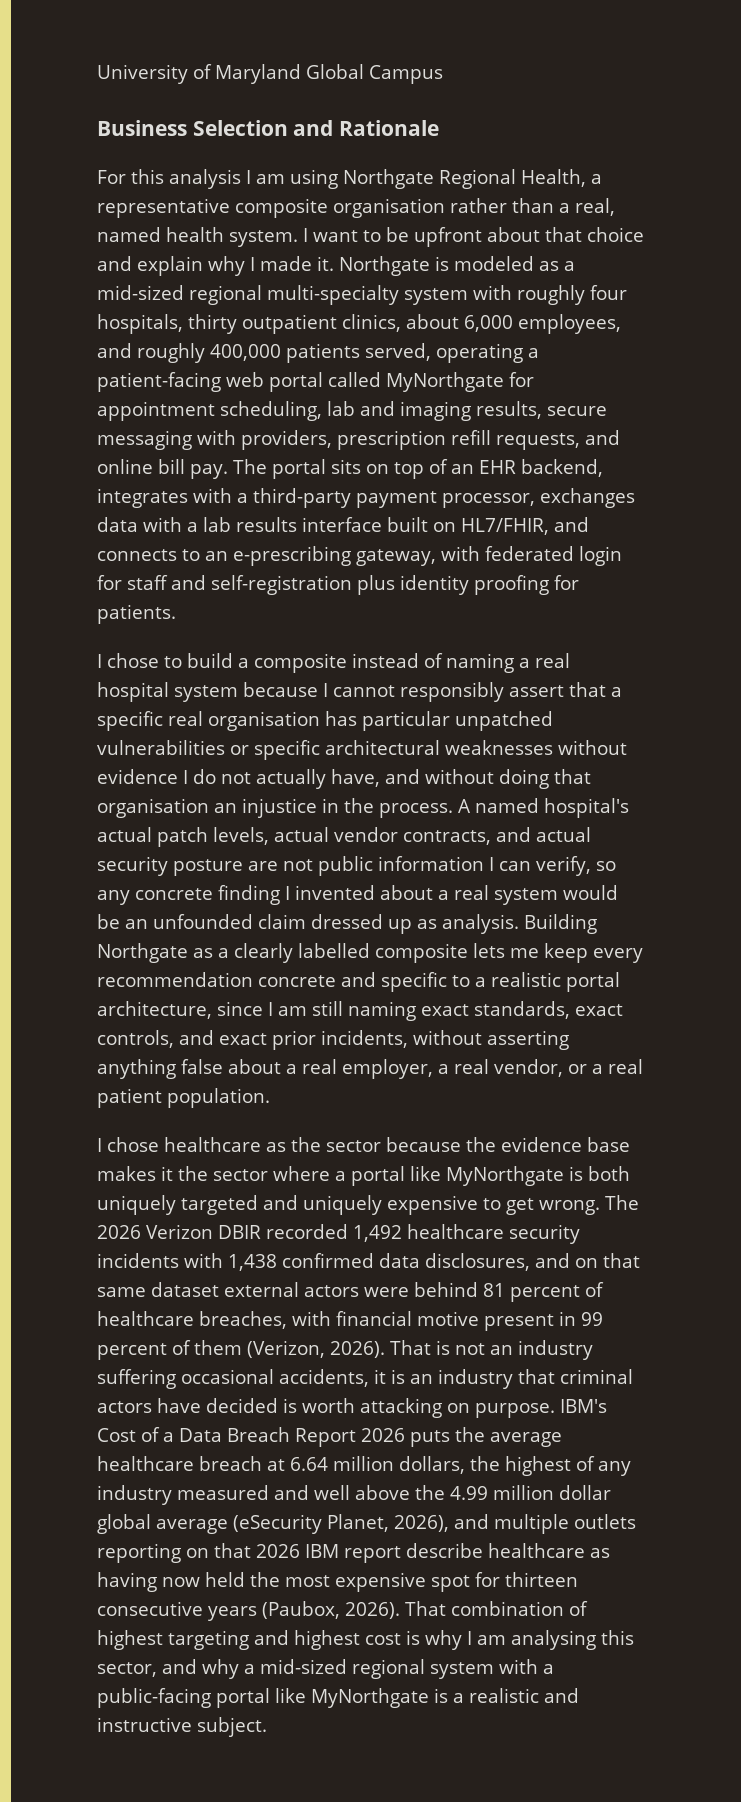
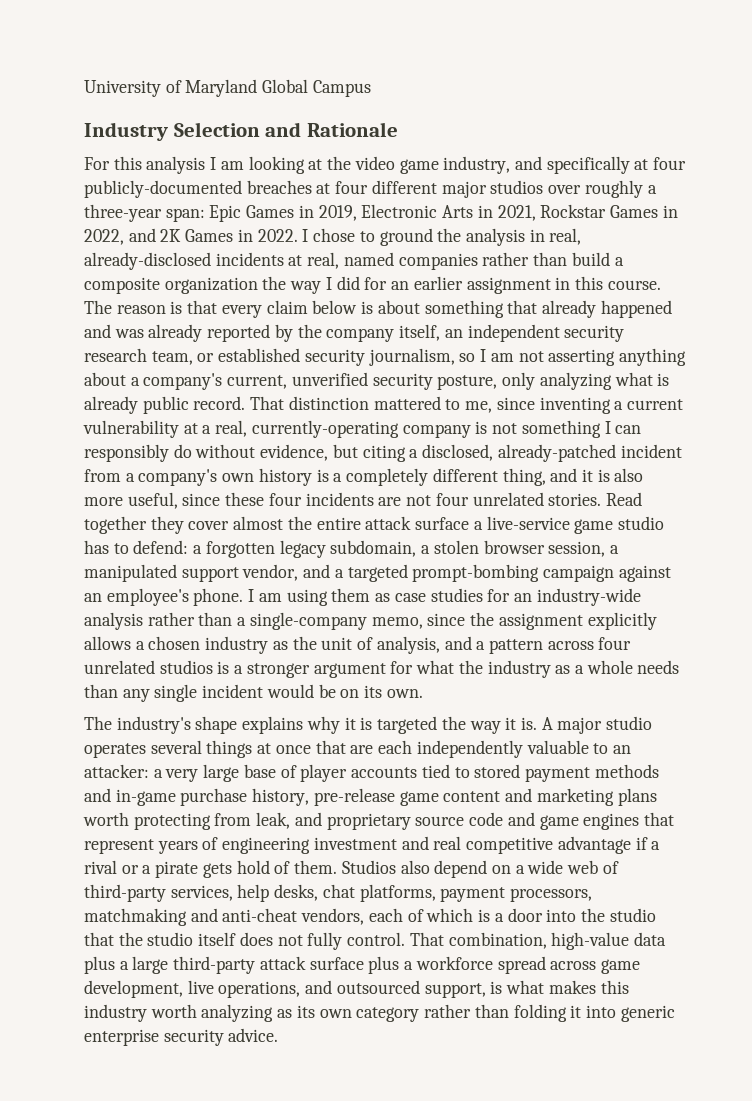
[97,120,187,136] Business -> [84,122,168,141] Industry
[290,169,602,189] [97,198,615,218] [97,227,644,247] [97,256,575,276] [97,285,627,305] [97,314,621,334] [97,343,539,363] [97,372,534,392] [97,401,607,421] [97,430,620,450] [97,459,603,479] [97,488,635,508] [97,517,589,535] [97,546,622,566] [97,575,579,595] [97,604,176,624] [97,653,570,673] [97,682,622,702] [97,711,553,731] [97,740,627,760] [97,769,591,789] [97,798,629,818] [97,827,591,847] [97,856,616,876] [97,885,618,905] [97,914,597,934] [97,943,643,963] [97,972,620,992] [97,1001,623,1021] [97,1030,569,1050] [97,1059,643,1079] [97,1088,270,1108] [97,1137,630,1152] [97,1166,630,1186] [97,1195,639,1215] [97,1224,580,1244] [97,1253,640,1271] [97,1282,604,1302] [97,1311,603,1331] [97,1340,593,1360] [97,1369,633,1389] [97,1398,607,1418] [97,1427,562,1447] [97,1456,631,1476] [97,1485,611,1505] [97,1514,636,1534] [97,1543,610,1563] [97,1572,578,1592] [97,1601,588,1621] [97,1630,634,1650] [97,1659,554,1679] [97,1688,579,1708] [97,1717,267,1737] using Northgate Regional Health, a representative composite organisation rather than a real, named health system. I want to be upfront about that choice and explain why I made it. Northgate is modeled as a mid-sized regional multi-specialty system with roughly four hospitals, thirty outpatient clinics, about 6,000 employees, and roughly 400,000 patients served, operating a patient-facing web portal called MyNorthgate for appointment scheduling, lab and imaging results, secure messaging with providers, prescription refill requests, and online bill pay. The portal sits on top of an EHR backend, integrates with a third-party payment processor, exchanges data with a lab results interface built on HL7/FHIR, and connects to an e-prescribing gateway, with federated login for staff and self-registration plus identity proofing for patients. // I chose to build a composite instead of naming a real hospital system because I cannot responsibly assert that a specific real organisation has particular unpatched vulnerabilities or specific architectural weaknesses without evidence I do not actually have, and without doing that organisation an injustice in the process. A named hospital's actual patch levels, actual vendor contracts, and actual security posture are not public information I can verify, so any concrete finding I invented about a real system would be an unfounded claim dressed up as analysis. Building Northgate as a clearly labelled composite lets me keep every recommendation concrete and specific to a realistic portal architecture, since I am still naming exact standards, exact controls, and exact prior incidents, without asserting anything false about a real employer, a real vendor, or a real patient population. // I chose healthcare as the sector because the evidence base makes it the sector where a portal like MyNorthgate is both uniquely targeted and uniquely expensive to get wrong. The 2026 Verizon DBIR recorded 1,492 healthcare security incidents with 1,438 confirmed data disclosures, and on that same dataset external actors were behind 81 percent of healthcare breaches, with financial motive present in 99 percent of them (Verizon, 2026). That is not an industry suffering occasional accidents, it is an industry that criminal actors have decided is worth attacking on purpose. IBM's Cost of a Data Breach Report 2026 puts the average healthcare breach at 6.64 million dollars, the highest of any industry measured and well above the 4.99 million dollar global average (eSecurity Planet, 2026), and multiple outlets reporting on that 2026 IBM report describe healthcare as having now held the most expensive spot for thirteen consecutive years (Paubox, 2026). That combination of highest targeting and highest cost is why I am analysing this sector, and why a mid-sized regional system with a public-facing portal like MyNorthgate is a realistic and instructive subject. -> [248,156,687,174] [84,180,657,198] [84,204,678,222] [84,228,582,246] [84,252,624,270] [84,276,661,294] [84,300,672,318] [84,324,625,342] [84,348,686,366] [84,372,670,390] [84,396,683,414] [83,420,642,438] [84,444,682,462] [84,468,644,486] [84,492,642,509] [84,516,664,534] [84,540,619,558] [84,564,671,582] [84,588,641,606] [84,612,657,630] [84,636,632,654] [84,660,680,678] [84,684,423,702] [84,716,653,734] [84,740,631,758] [84,764,659,782] [84,788,657,806] [83,812,674,830] [84,836,661,854] [84,860,619,878] [84,884,593,902] [84,908,656,926] [84,932,666,950] [84,956,640,974] [84,980,629,998] [84,1004,675,1022] [84,1028,279,1046] looking at the video game industry, and specifically at four publicly-documented breaches at four different major studios over roughly a three-year span: Epic Games in 2019, Electronic Arts in 2021, Rockstar Games in 2022, and 2K Games in 2022. I chose to ground the analysis in real, already-disclosed incidents at real, named companies rather than build a composite organization the way I did for an earlier assignment in this course. The reason is that every claim below is about something that already happened and was already reported by the company itself, an independent security research team, or established security journalism, so I am not asserting anything about a company's current, unverified security posture, only analyzing what is already public record. That distinction mattered to me, since inventing a current vulnerability at a real, currently-operating company is not something I can responsibly do without evidence, but citing a disclosed, already-patched incident from a company's own history is a completely different thing, and it is also more useful, since these four incidents are not four unrelated stories. Read together they cover almost the entire attack surface a live-service game studio has to defend: a forgotten legacy subdomain, a stolen browser session, a manipulated support vendor, and a targeted prompt-bombing campaign against an employee's phone. I am using them as case studies for an industry-wide analysis rather than a single-company memo, since the assignment explicitly allows a chosen industry as the unit of analysis, and a pattern across four unrelated studios is a stronger argument for what the industry as a whole needs than any single incident would be on its own. // The industry's shape explains why it is targeted the way it is. A major studio operates several things at once that are each independently valuable to an attacker: a very large base of player accounts tied to stored payment methods and in-game purchase history, pre-release game content and marketing plans worth protecting from leak, and proprietary source code and game engines that represent years of engineering investment and real competitive advantage if a rival or a pirate gets hold of them. Studios also depend on a wide web of third-party services, help desks, chat platforms, payment processors, matchmaking and anti-cheat vendors, each of which is a door into the studio that the studio itself does not fully control. That combination, high-value data plus a large third-party attack surface plus a workforce spread across game development, live operations, and outsourced support, is what makes this industry worth analyzing as its own category rather than folding it into generic enterprise security advice.

